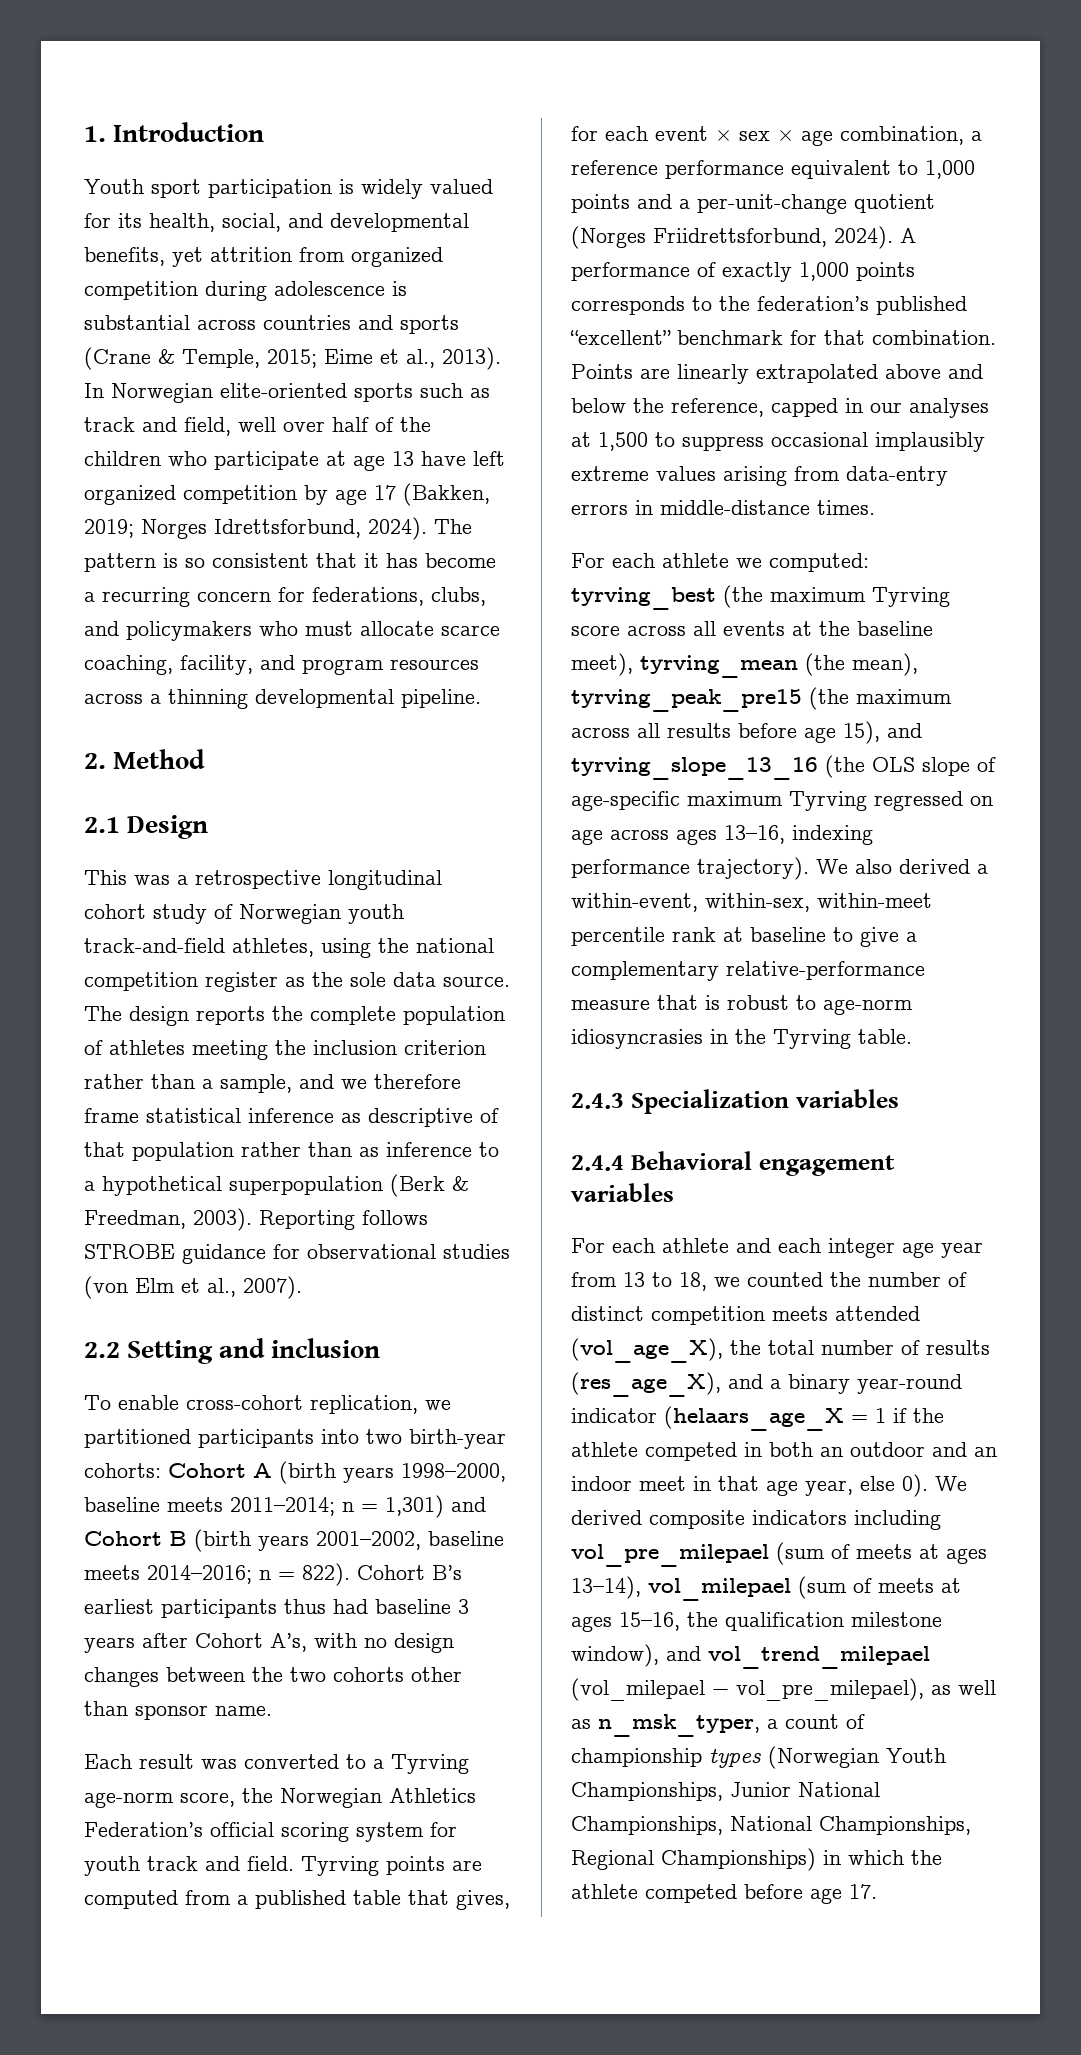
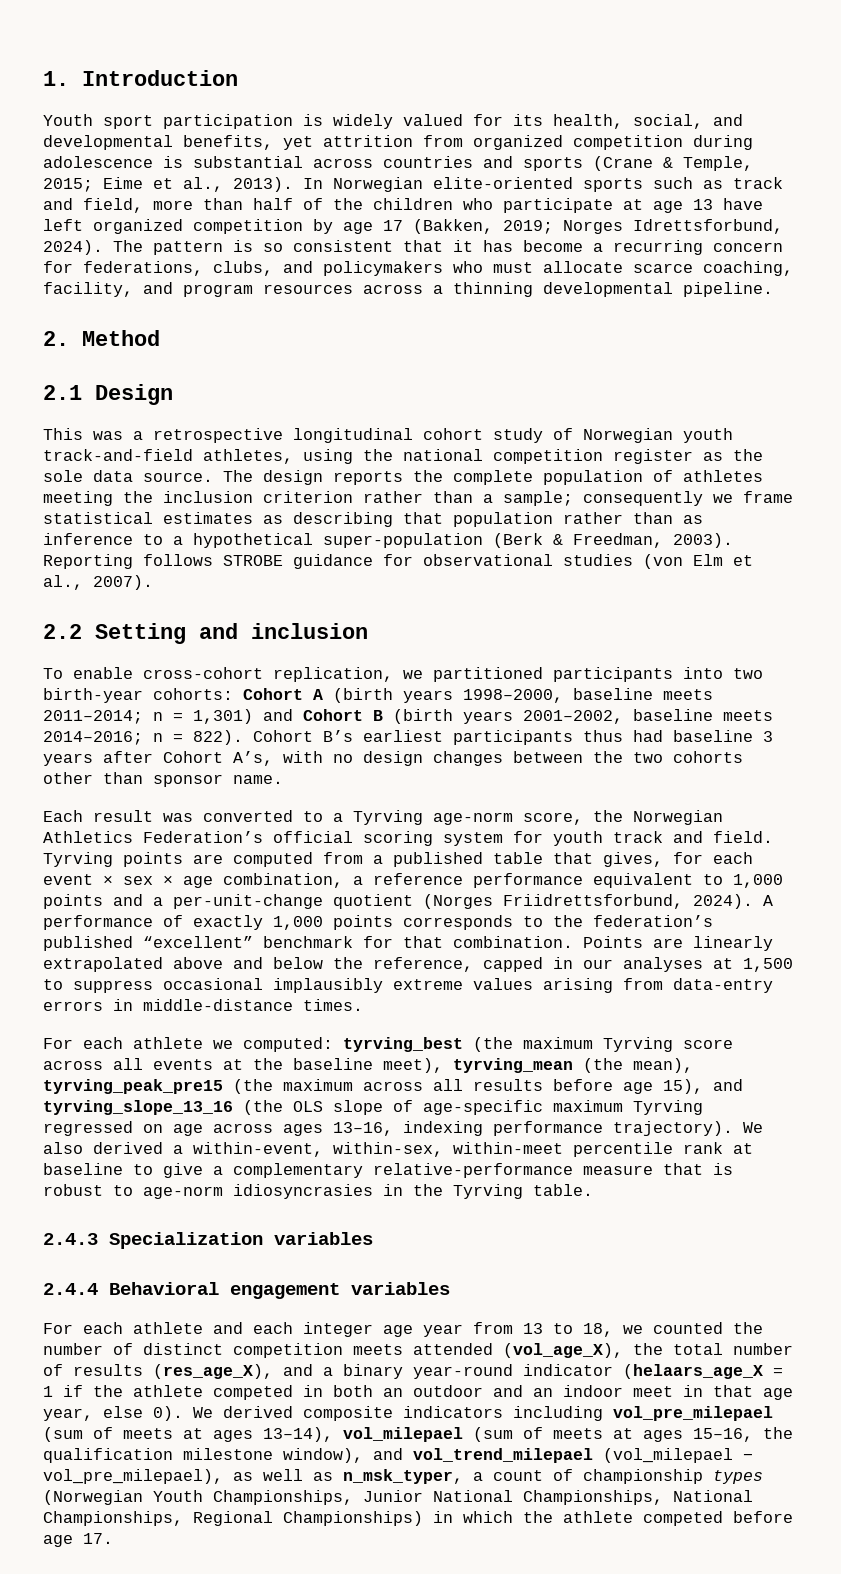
[238,417,325,432] well over -> [153,198,243,210] more than
[220,1074,461,1093] [84,1108,499,1127] sample, and we therefore frame statistical inference as descriptive of -> [503,491,793,506] [43,512,393,527] sample; consequently we frame statistical estimates as describing
[229,1176,383,1195] superpopulation -> [323,533,483,548] super-population

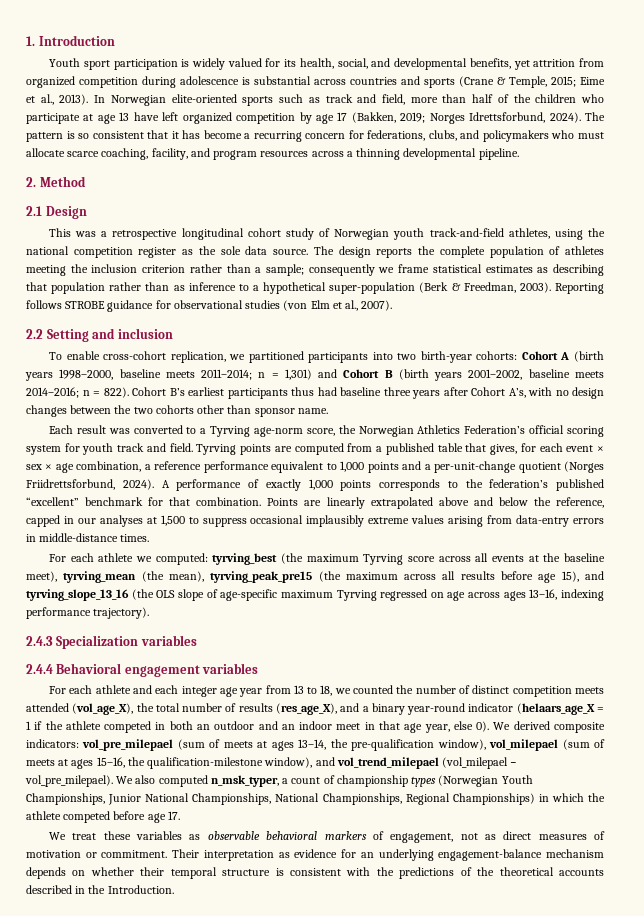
[763,731,773,742] 3 -> [383,387,411,396] three
[743,1122,763,1133] [43,1142,753,1157] [43,1163,733,1178] [43,1184,593,1199] We also derived a within-event, within-sex, within-meet percentile rank at baseline to give a complementary relative-performance measure that is robust to age-norm idiosyncrasies in the Tyrving table. -> (150, 613) none
[403,1406,603,1421] indicators including -> [26,739,79,748] indicators:
[263,1427,333,1442] 13–14), -> [298,739,486,751] 13–14, the pre-qualification window),
[43,1448,273,1463] qualification milestone -> [147,757,264,769] qualification-milestone
[43,1469,333,1484] vol_pre_milepael), as well as -> [25,775,208,787] vol_pre_milepael). We also computed
(113, 1538) none -> [49,831,605,843] [26,849,605,861] [26,867,605,879] [26,885,174,894] // We treat these variables as observable behavioral markers of engagement, not as direct measures of motivation or commitment. Their interpretation as evidence for an underlying engagement-balance mechanism depends on whether their temporal structure is consistent with the predictions of the theoretical accounts described in the Introduction.

